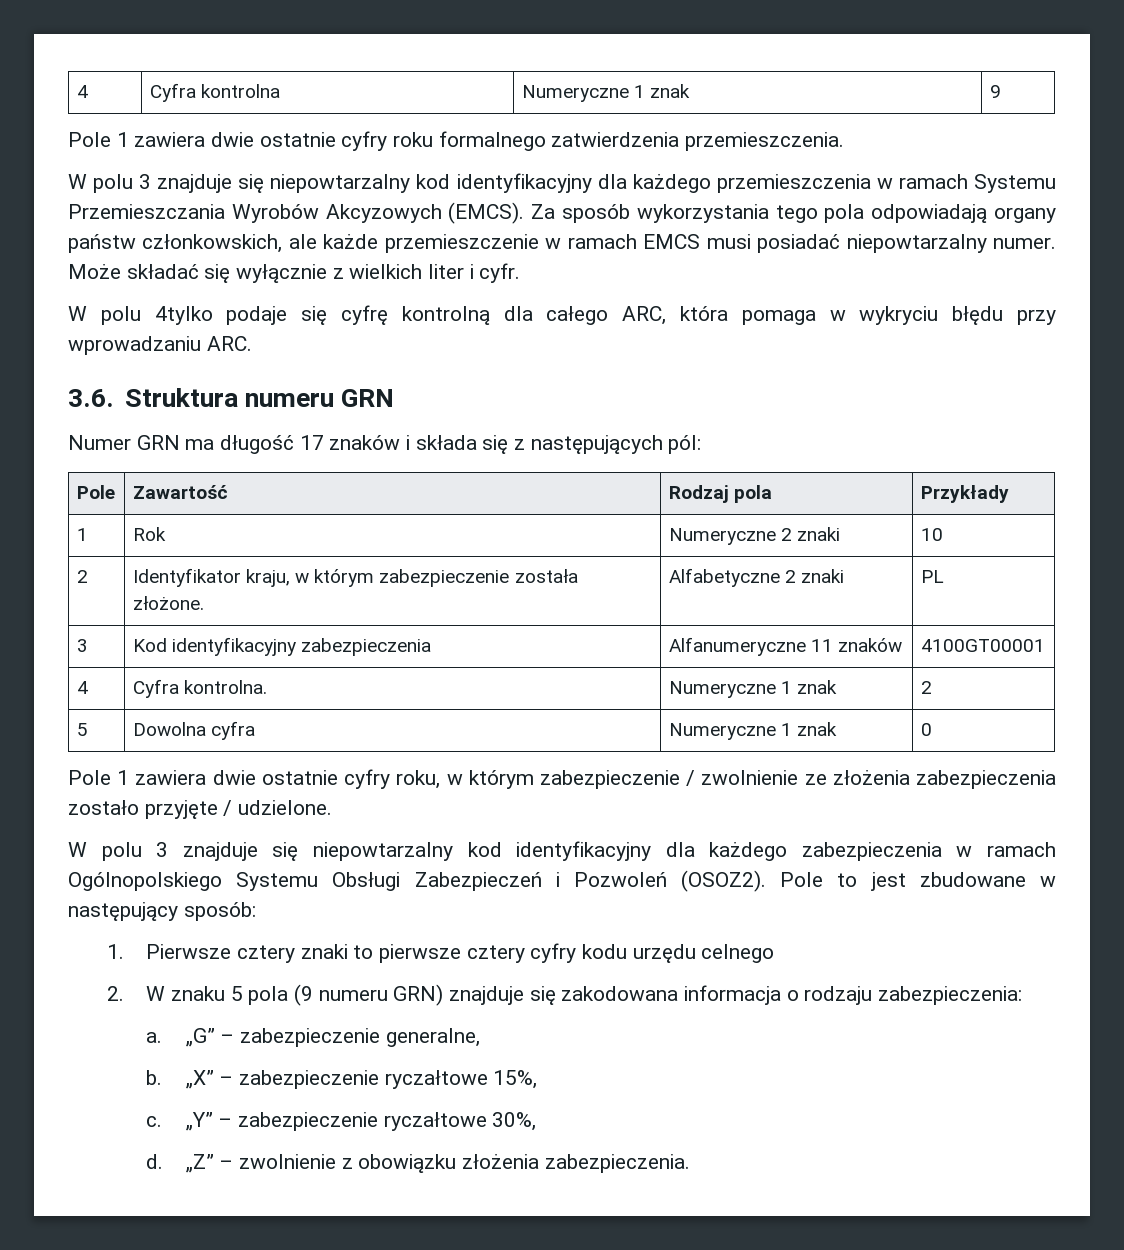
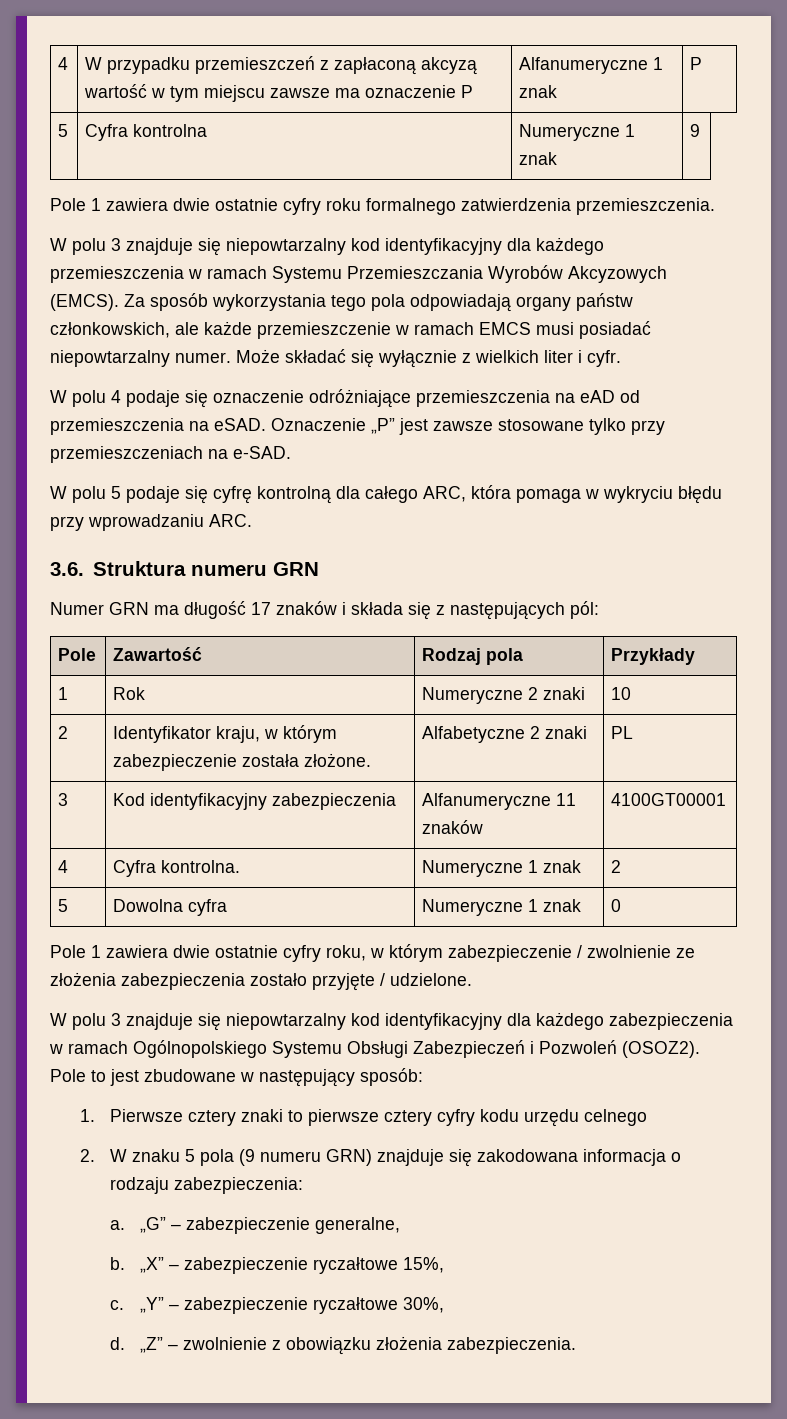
[76,85,88,98] 4 -> [58,57,69,70] [85,56,478,75] [84,84,474,102] [519,57,664,74] [519,85,558,98] [690,57,703,70] [58,124,69,137] 4 | W przypadku przemieszczeń z zapłaconą akcyzą wartość w tym miejscu zawsze ma oznaczenie P | Alfanumeryczne 1 znak | P // 5
[154,306,213,325] 4tylko -> [111,389,640,408] [50,418,665,435] [50,446,291,463] [50,486,121,503] 4 podaje się oznaczenie odróżniające przemieszczenia na eAD od przemieszczenia na eSAD. Oznaczenie „P” jest zawsze stosowane tylko przy przemieszczeniach na e-SAD. // W polu 5

